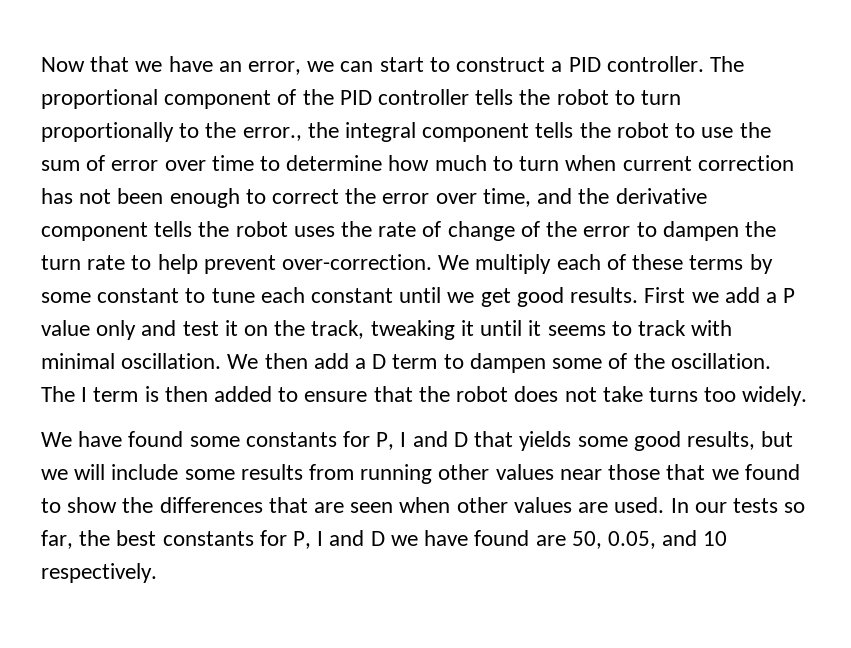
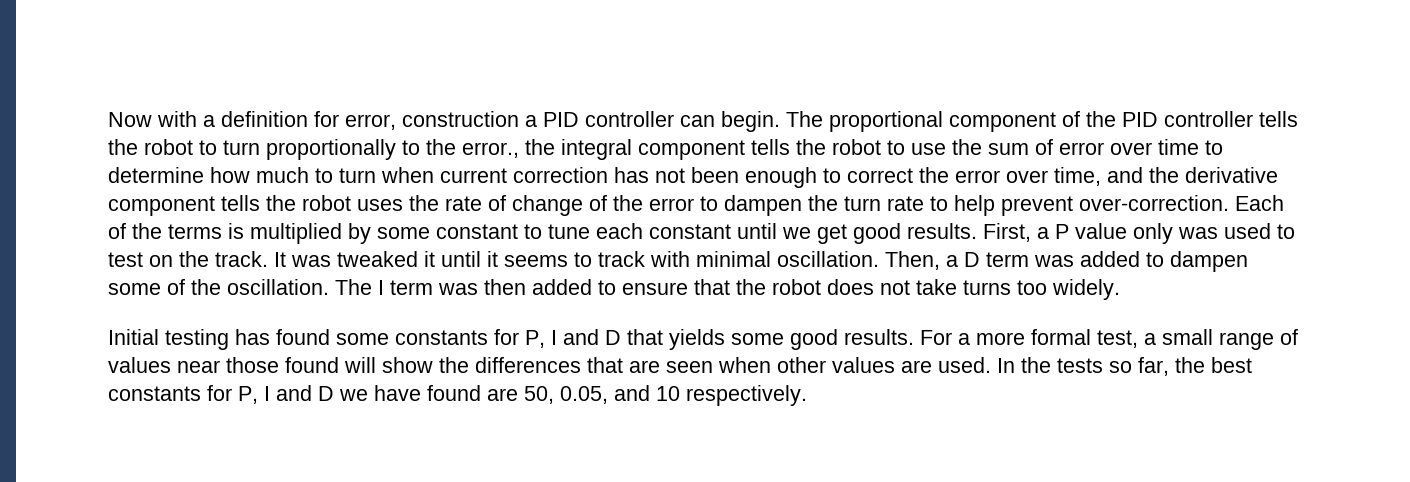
[90,56,704,75] that we have an error, we can start to construct a PID controller. -> [157,111,780,132] with a definition for error, construction a PID controller can begin.
[438,254,744,274] We multiply each of these terms -> [1235,195,1284,211] [108,223,342,244] Each of the terms is multiplied
[644,287,760,303] First we add -> [983,223,1031,242] First,
[141,320,455,340] and test it on the track, tweaking -> [1178,223,1295,239] [108,251,418,267] was used to test on the track. It was tweaked
[227,353,349,369] We then add -> [885,251,940,270] Then,
(438, 361) none -> [1034,251,1140,267] was added
[144,386,159,402] is -> [438,283,478,295] was
[41,431,123,447] We have -> [108,329,270,350] Initial testing has
[686,431,794,450] [41,464,800,484] [41,498,61,513] results, but we will include some results from running other values near those that we found to -> [844,329,1298,350] [108,357,376,373] results. For a more formal test, a small range of values near those found will
[694,502,727,513] our -> [1021,357,1051,373] the

